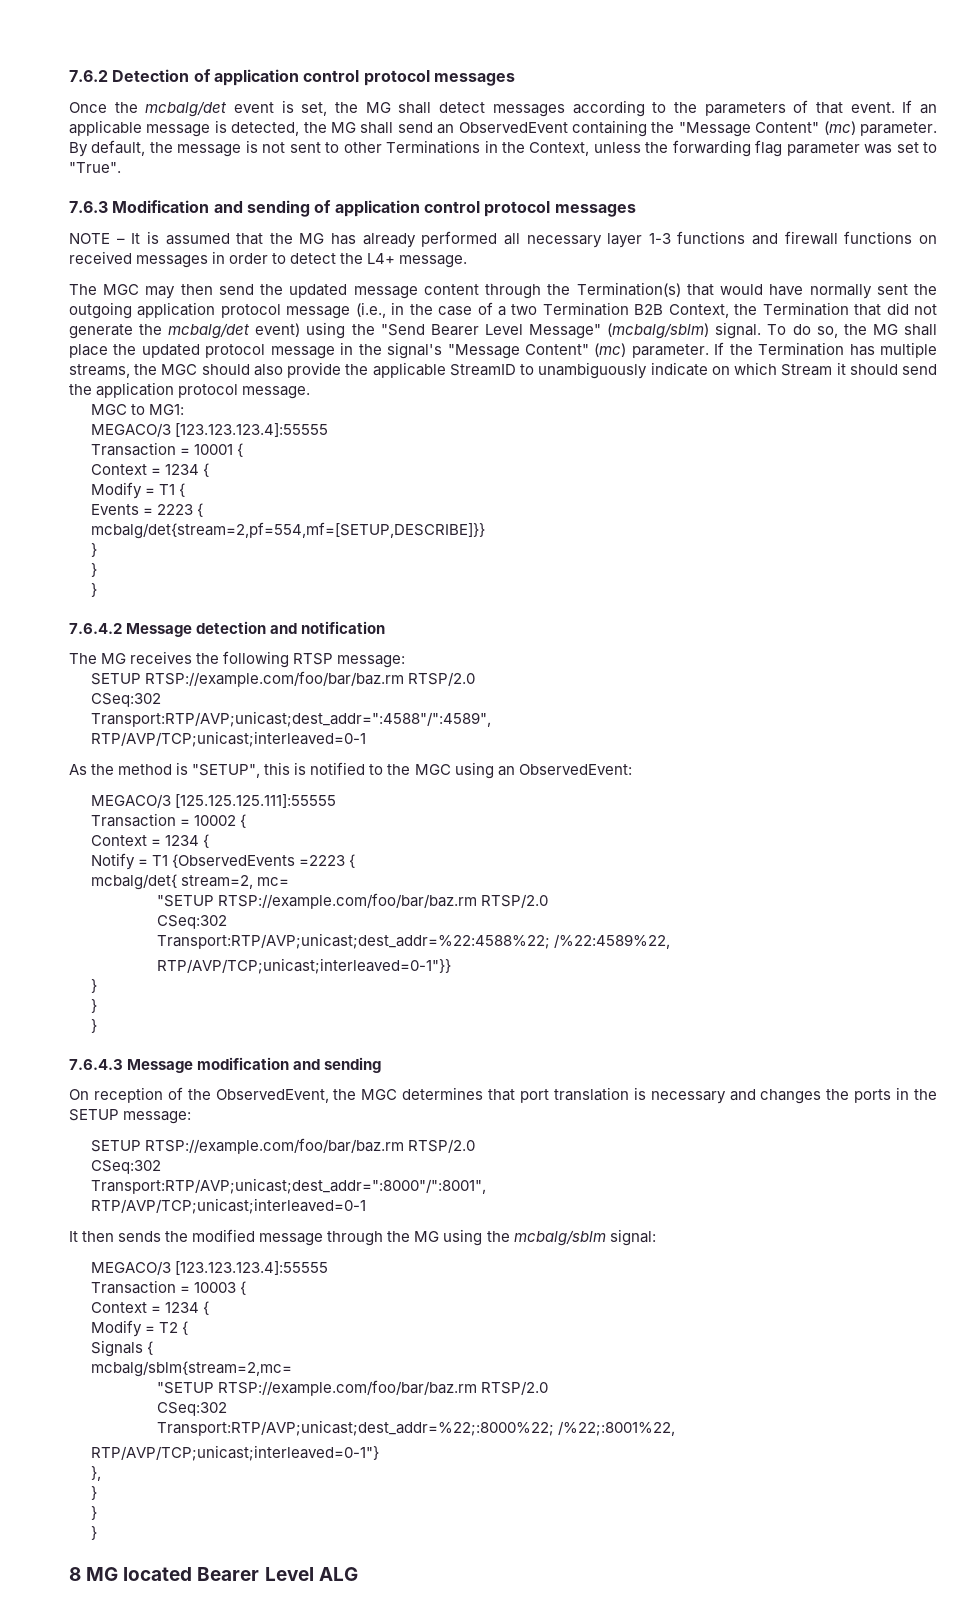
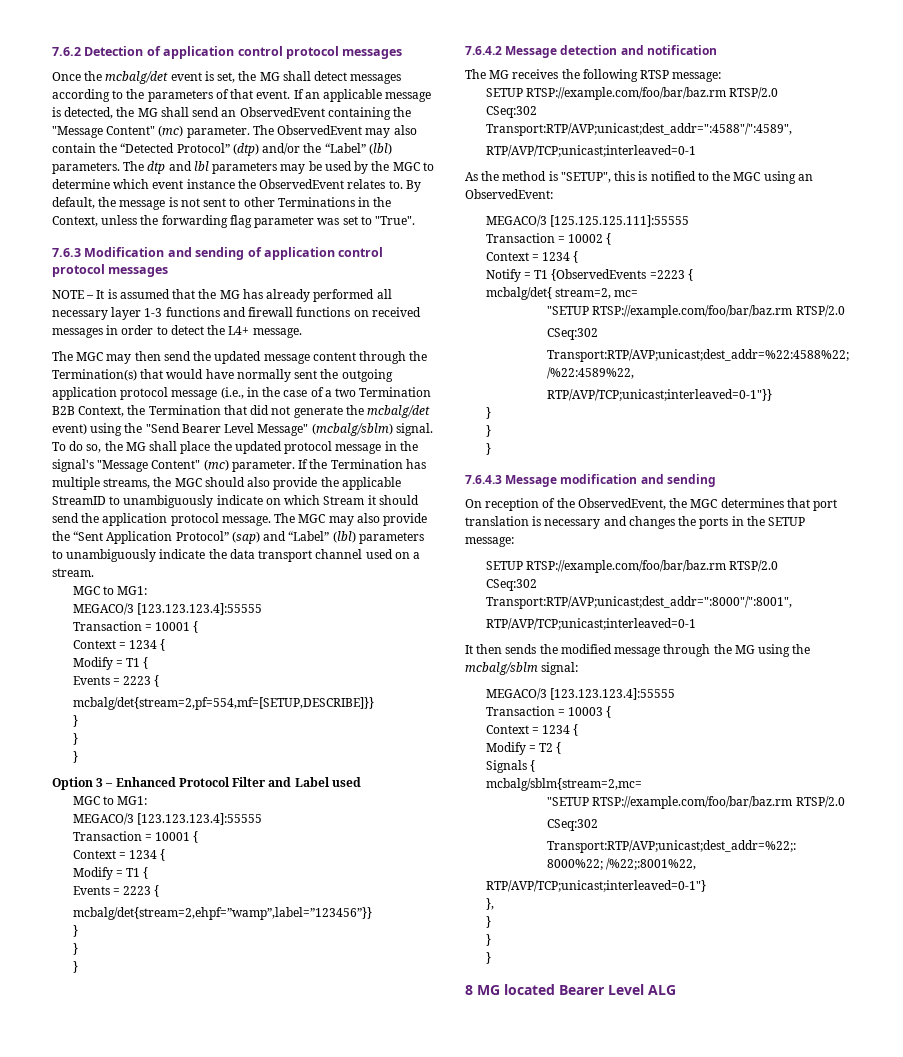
(937, 129) none -> [252,125,417,138] [52,143,392,156] [52,161,434,174] [52,179,403,189] The ObservedEvent may also contain the “Detected Protocol” (dtp) and/or the “Label” (lbl) parameters. The dtp and lbl parameters may be used by the MGC to determine which event instance the ObservedEvent relates to.
(311, 392) none -> [274,513,428,526] [52,531,424,544] [52,549,421,562] [52,568,94,577] The MGC may also provide the “Sent Application Protocol” (sap) and “Label” (lbl) parameters to unambiguously indicate the data transport channel used on a stream.
(98, 590) none -> [52,777,361,790] [72,796,148,805] [72,813,262,825] [72,831,199,843] [72,849,166,861] [72,867,149,880] [72,885,160,897] [72,907,372,920] [72,925,78,937] [72,943,78,955] [72,961,78,973] // Option 3 – Enhanced Protocol Filter and Label used // MGC to MG1: // MEGACO/3 [123.123.123.4]:55555 // Transaction = 10001 { // Context = 1234 { // Modify = T1 { // Events = 2223 { // mcbalg/det{stream=2,ehpf=”wamp”,label=”123456”}} // } // } // }

